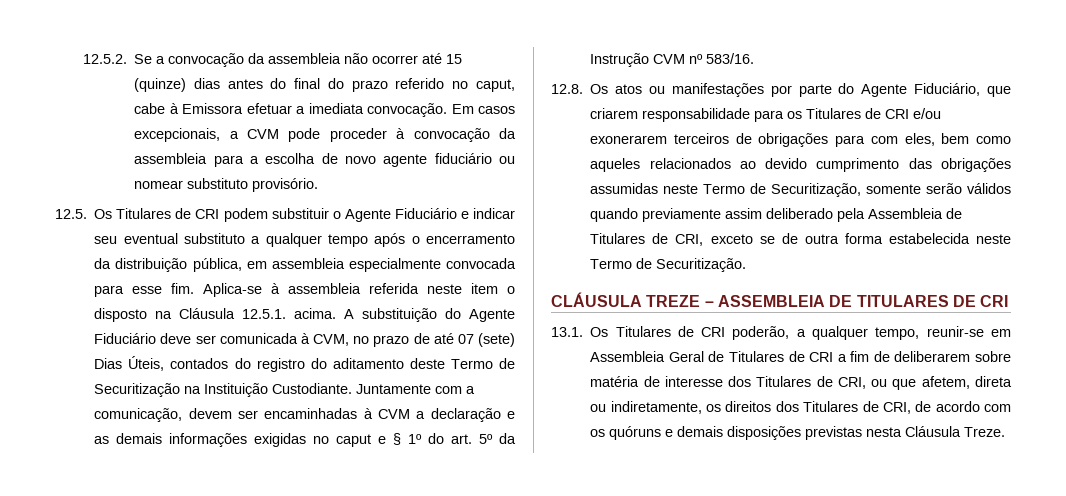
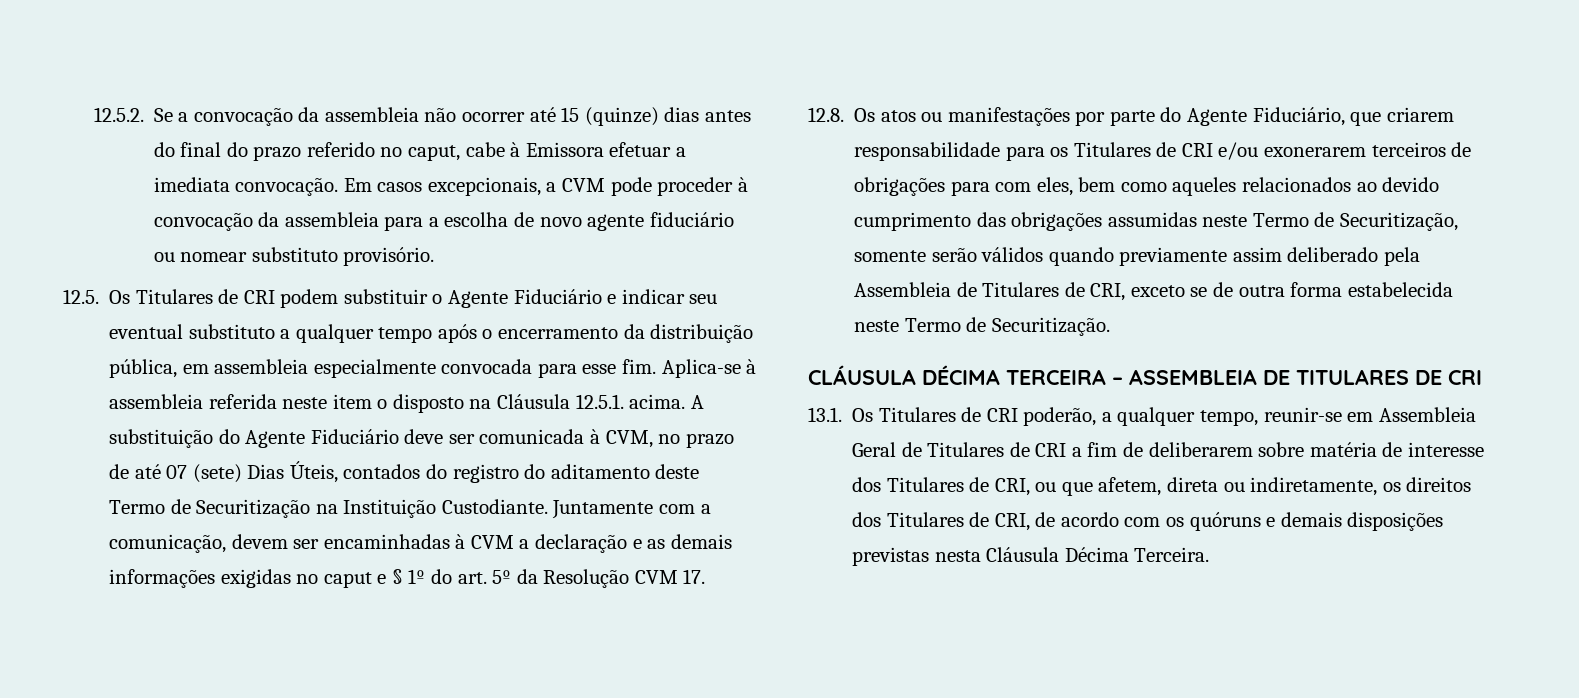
[590,53,755,67] Instrução CVM nº 583/16. -> [543,569,706,588] Resolução CVM 17.
[646,295,701,307] TREZE -> [922,365,1106,385] DÉCIMA TERCEIRA
[964,427,1006,437] Treze. -> [1064,547,1210,562] Décima Terceira.

